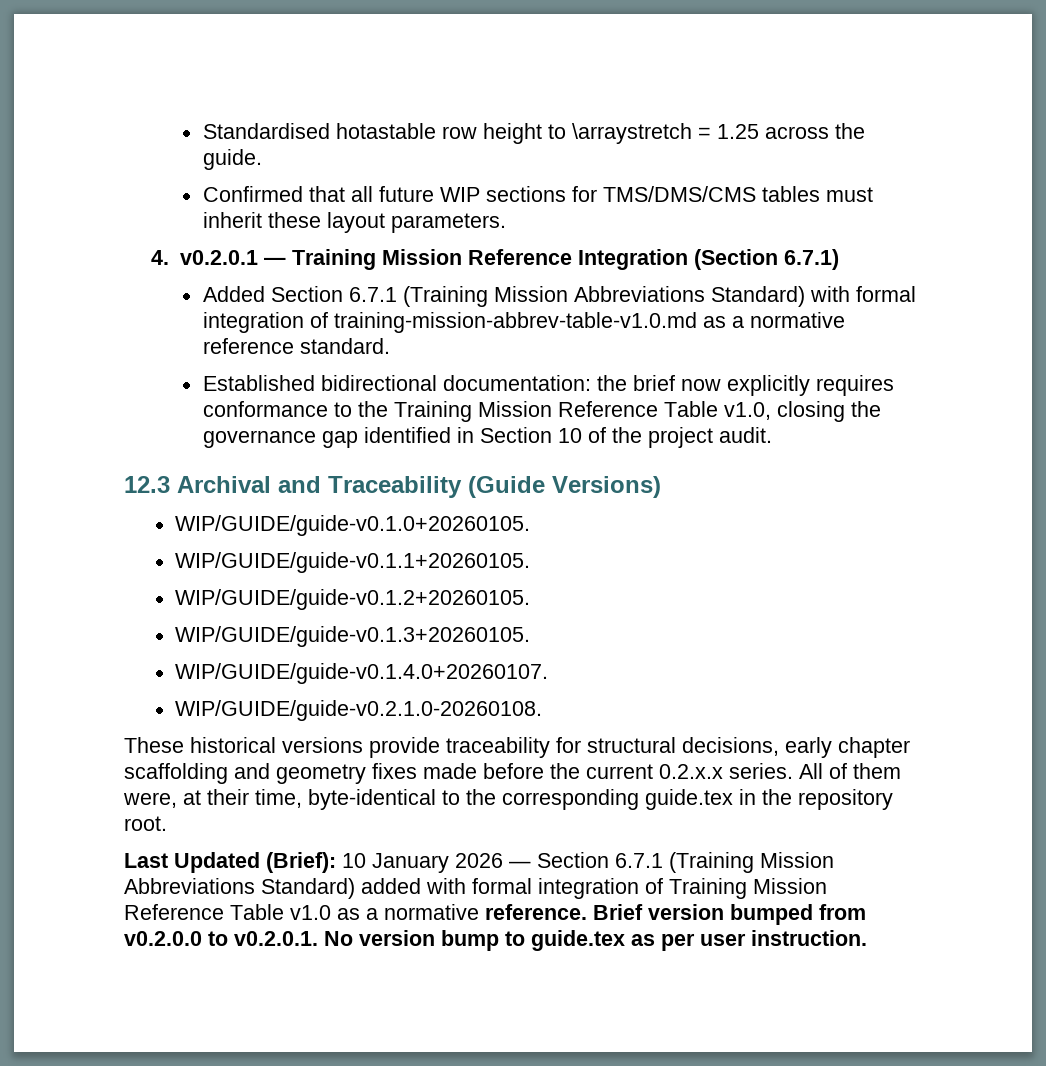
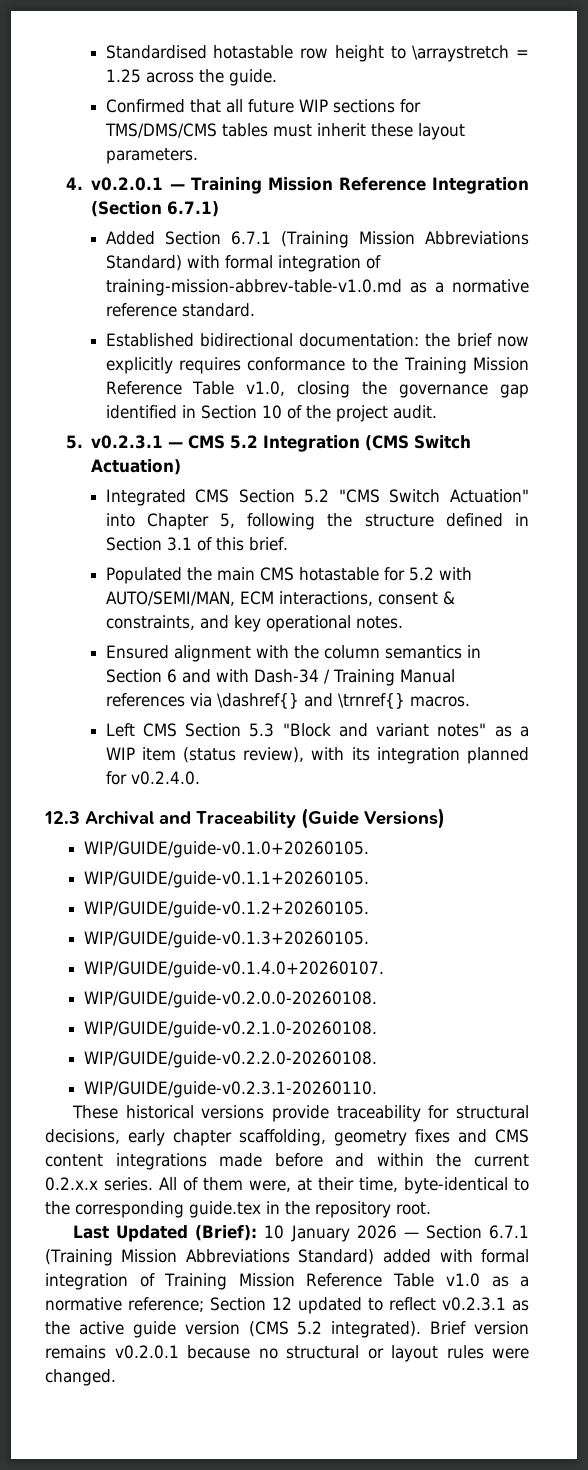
(772, 435) none -> [66,435,472,452] [91,459,182,475] [105,489,529,506] [105,513,529,530] [105,537,288,551] [105,567,472,584] [105,591,455,606] [105,615,403,632] [105,645,481,662] [105,669,456,686] [105,693,470,709] [105,723,529,737] [105,747,529,764] [105,771,200,785] // 5. v0.2.3.1 — CMS 5.2 Integration (CMS Switch Actuation) // Integrated CMS Section 5.2 "CMS Switch Actuation" into Chapter 5, following the structure defined in Section 3.1 of this brief. // Populated the main CMS hotastable for 5.2 with AUTO/SEMI/MAN, ECM interactions, consent & constraints, and key operational notes. // Ensured alignment with the column semantics in Section 6 and with Dash-34 / Training Manual references via \dashref{} and \trnref{} macros. // Left CMS Section 5.3 "Block and variant notes" as a WIP item (status review), with its integration planned for v0.2.4.0.
(549, 673) none -> [84,991,378,1008] // WIP/GUIDE/guide-v0.2.0.0-20260108.
(543, 710) none -> [84,1051,378,1068] [84,1081,378,1098] // WIP/GUIDE/guide-v0.2.2.0-20260108. // WIP/GUIDE/guide-v0.2.3.1-20260110.
[124,763,544,784] scaffolding and geometry fixes made before -> [239,1129,529,1146] [45,1153,424,1170] scaffolding, geometry fixes and CMS content integrations made before and within
[485,904,866,925] [124,930,867,951] reference. Brief version bumped from v0.2.0.0 to v0.2.0.1. No version bump to guide.tex as per user instruction. -> [128,1297,529,1314] [45,1321,529,1338] [45,1345,529,1362] [45,1369,116,1386] reference; Section 12 updated to reflect v0.2.3.1 as the active guide version (CMS 5.2 integrated). Brief version remains v0.2.0.1 because no structural or layout rules were changed.

